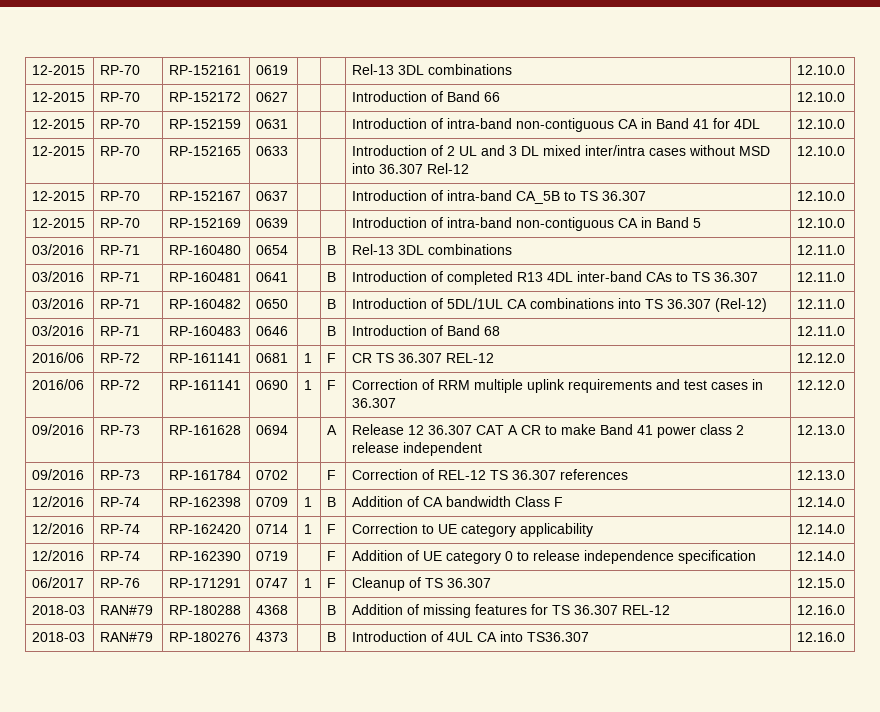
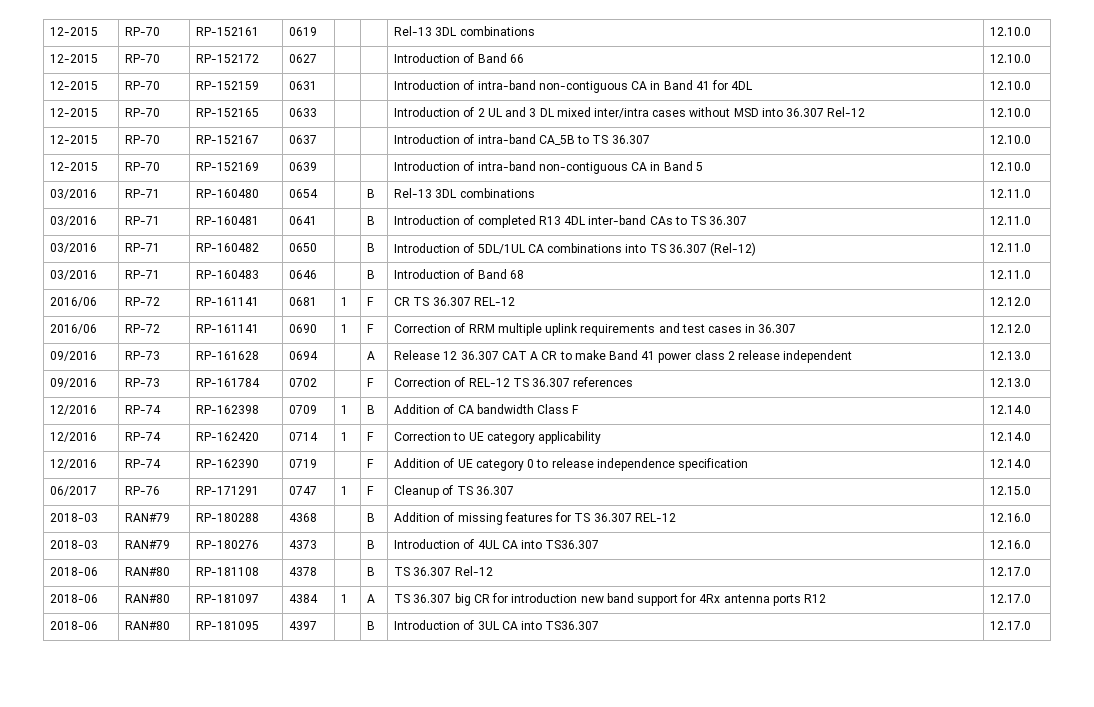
(846, 637) none -> [50,567,99,576] [125,567,171,576] [196,567,260,576] [289,567,318,576] [367,567,376,576] [394,566,493,576] [990,567,1032,576] [50,594,99,603] [125,594,171,603] [196,594,260,603] [289,594,319,603] [341,594,349,603] [367,594,376,603] [394,593,827,606] [990,594,1032,603] [50,621,99,630] [125,621,171,630] [196,621,260,630] [289,621,318,630] [367,621,376,630] [394,620,600,630] [990,621,1032,630] // 2018-06 | RAN#80 | RP-181108 | 4378 | | B | TS 36.307 Rel-12 | 12.17.0 // 2018-06 | RAN#80 | RP-181097 | 4384 | 1 | A | TS 36.307 big CR for introduction new band support for 4Rx antenna ports R12 | 12.17.0 // 2018-06 | RAN#80 | RP-181095 | 4397 | | B | Introduction of 3UL CA into TS36.307 | 12.17.0

